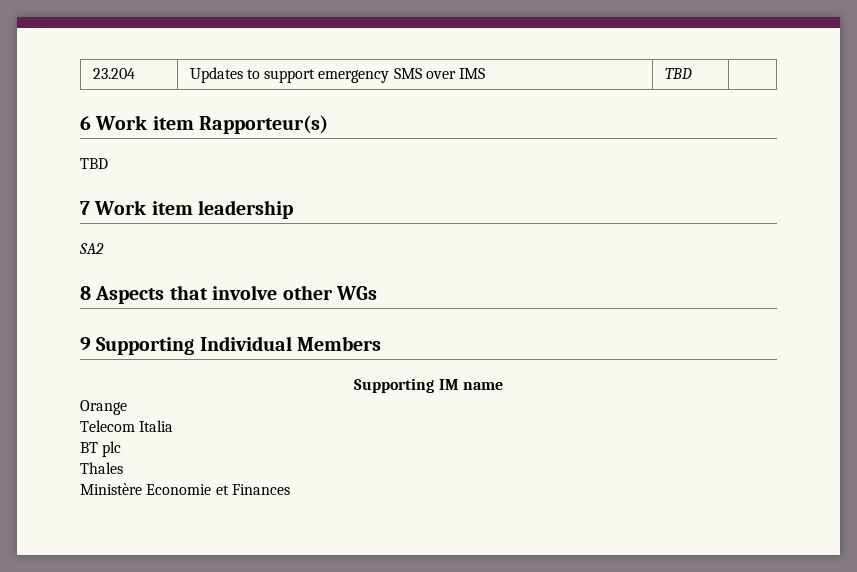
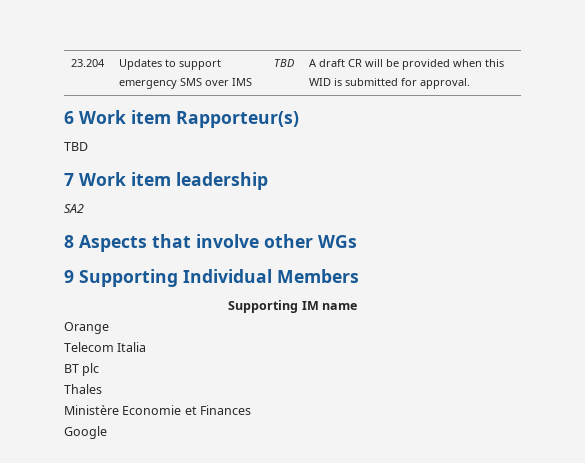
(692, 73) none -> [309,59,505,70] [309,78,471,89] A draft CR will be provided when this WID is submitted for approval.
(290, 489) none -> [64,426,107,439] // Google

